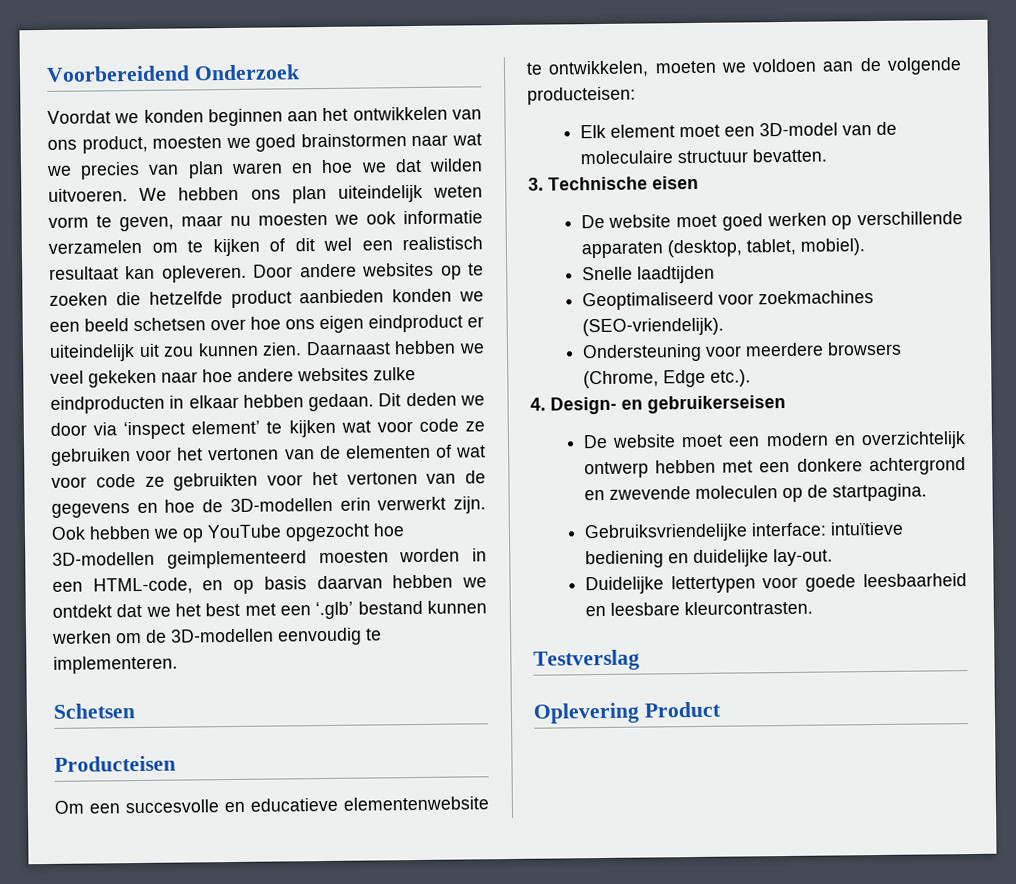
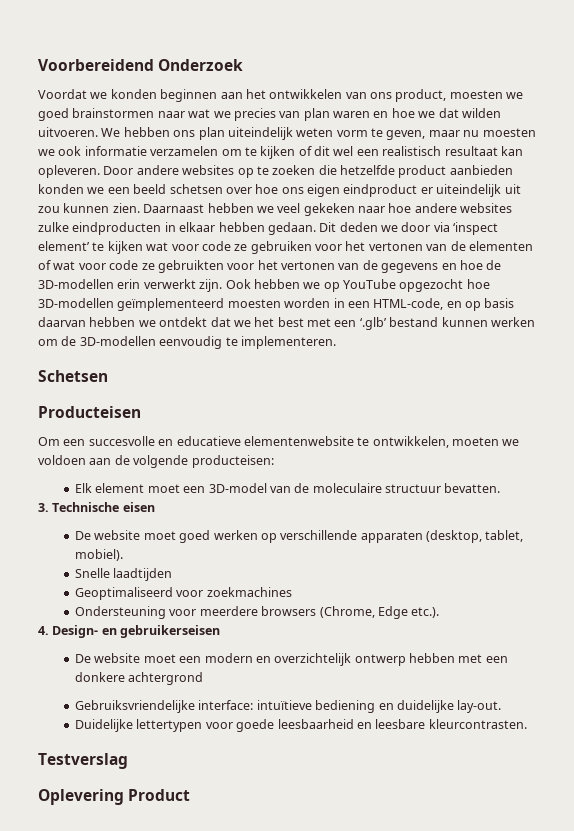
[166,550,307,569] geimplementeerd -> [117,298,225,311] geïmplementeerd
[581,317,724,337] (SEO-vriendelijk). -> (292, 592) none
[583,483,927,503] en zwevende moleculen op de startpagina. -> (204, 678) none

